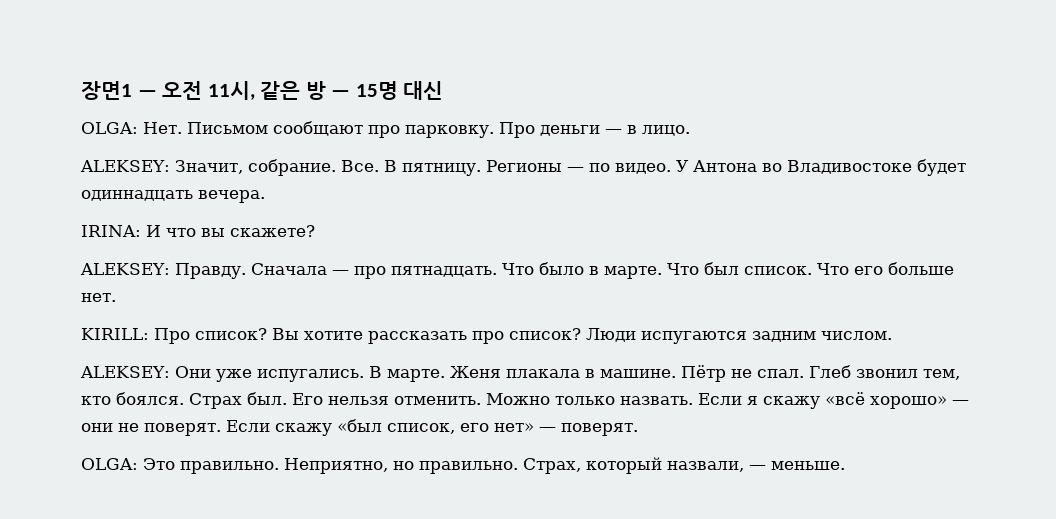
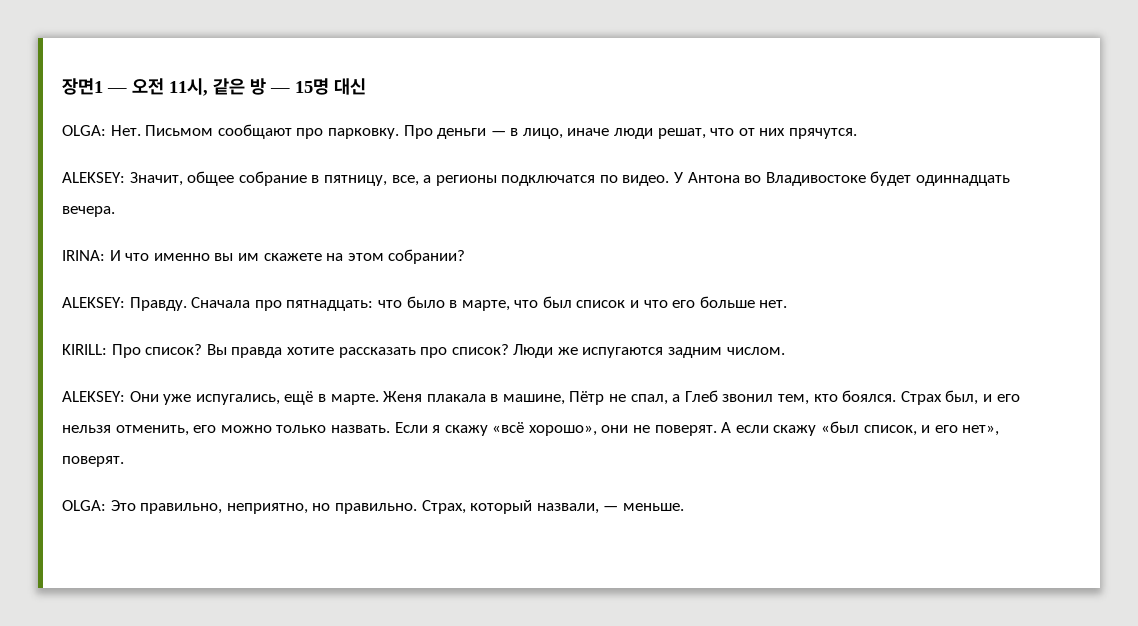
[642,125,690,136] [80,159,584,176] лицо. // ALEKSEY: Значит, собрание. Все. В пятницу. Регионы — -> [522,128,858,139] [62,171,596,186] лицо, иначе люди решат, что от них прячутся. // ALEKSEY: Значит, общее собрание в пятницу, все, а регионы подключатся
[201,225,315,237] [80,262,849,279] вы скажете? // ALEKSEY: Правду. Сначала — про пятнадцать. Что было в марте. Что был список. Что -> [153,249,466,264] [62,296,668,311] именно вы им скажете на этом собрании? // ALEKSEY: Правду. Сначала про пятнадцать: что было в марте, что был список и что
(299, 334) none -> [231,347,283,358] правда
(636, 335) none -> [557,347,578,355] же
[256,366,382,382] испугались. В -> [195,391,326,405] испугались, ещё в
[599,369,676,378] машине. -> [502,394,565,405] машине,
[756,369,804,378] спал. -> [630,394,681,405] спал, а
[247,392,550,405] был. Его нельзя отменить. Можно -> [945,390,1020,405] [62,425,272,436] был, и его нельзя отменить, его можно
[870,396,969,409] хорошо» — -> [528,425,597,436] хорошо»,
[226,420,270,432] Если -> [721,422,769,433] А если
[460,423,556,432] его нет» — -> [921,425,1000,436] и его нет»,
[180,458,388,474] правильно. Неприятно, -> [140,503,308,514] правильно, неприятно,

